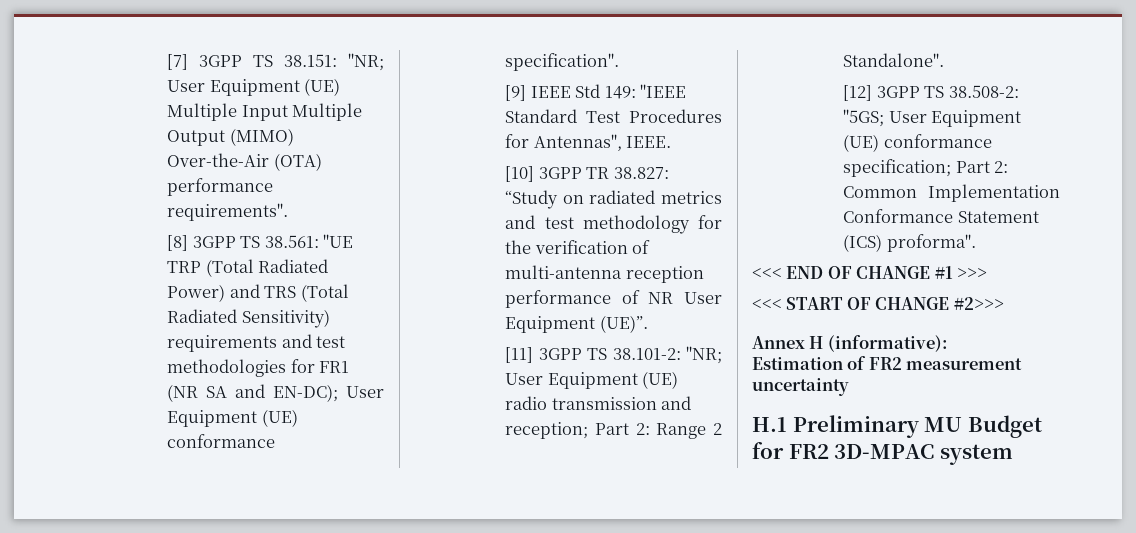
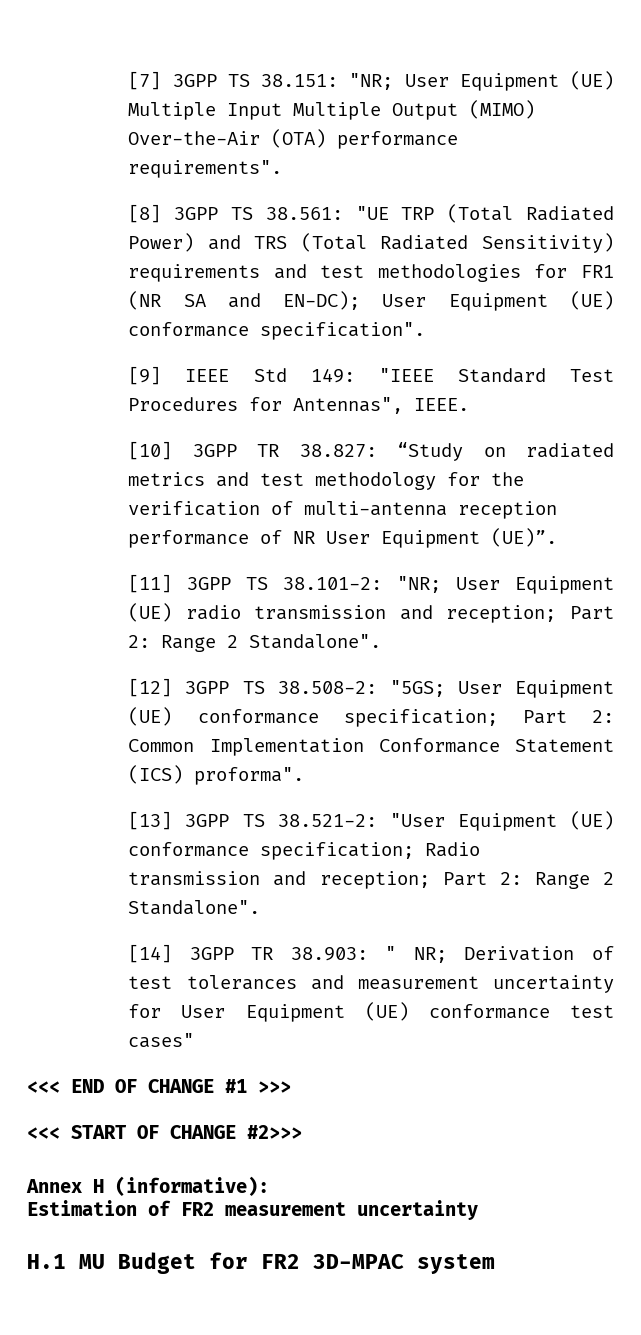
(976, 243) none -> [128,811,615,831] [128,842,481,860] [128,871,615,889] [128,900,261,915] [128,944,614,963] [128,975,614,993] [128,1002,614,1022] [128,1033,195,1048] // [13] 3GPP TS 38.521-2: "User Equipment (UE) conformance specification; Radio transmission and reception; Part 2: Range 2 Standalone". // [14] 3GPP TR 38.903: " NR; Derivation of test tolerances and measurement uncertainty for User Equipment (UE) conformance test cases"
[792,415,919,438] Preliminary -> (66, 1261) none

